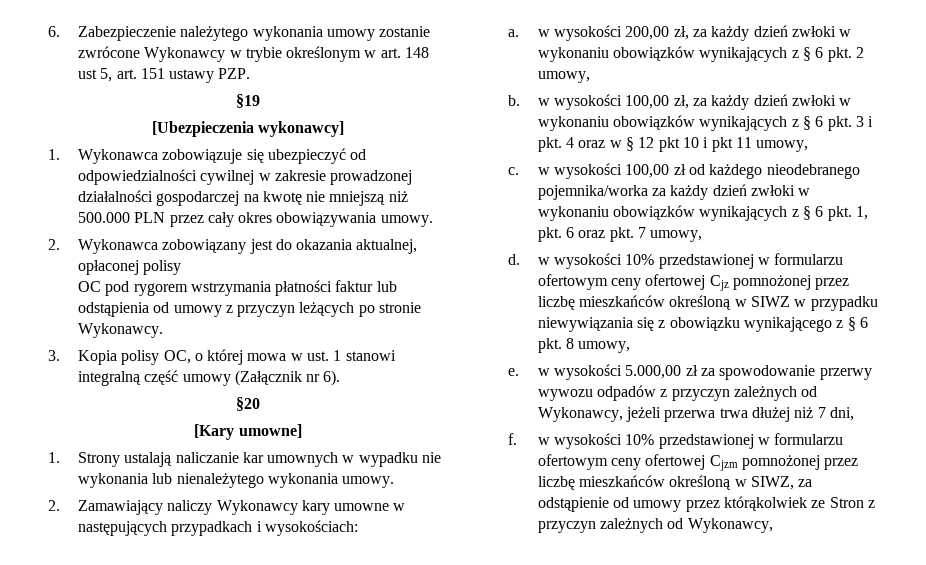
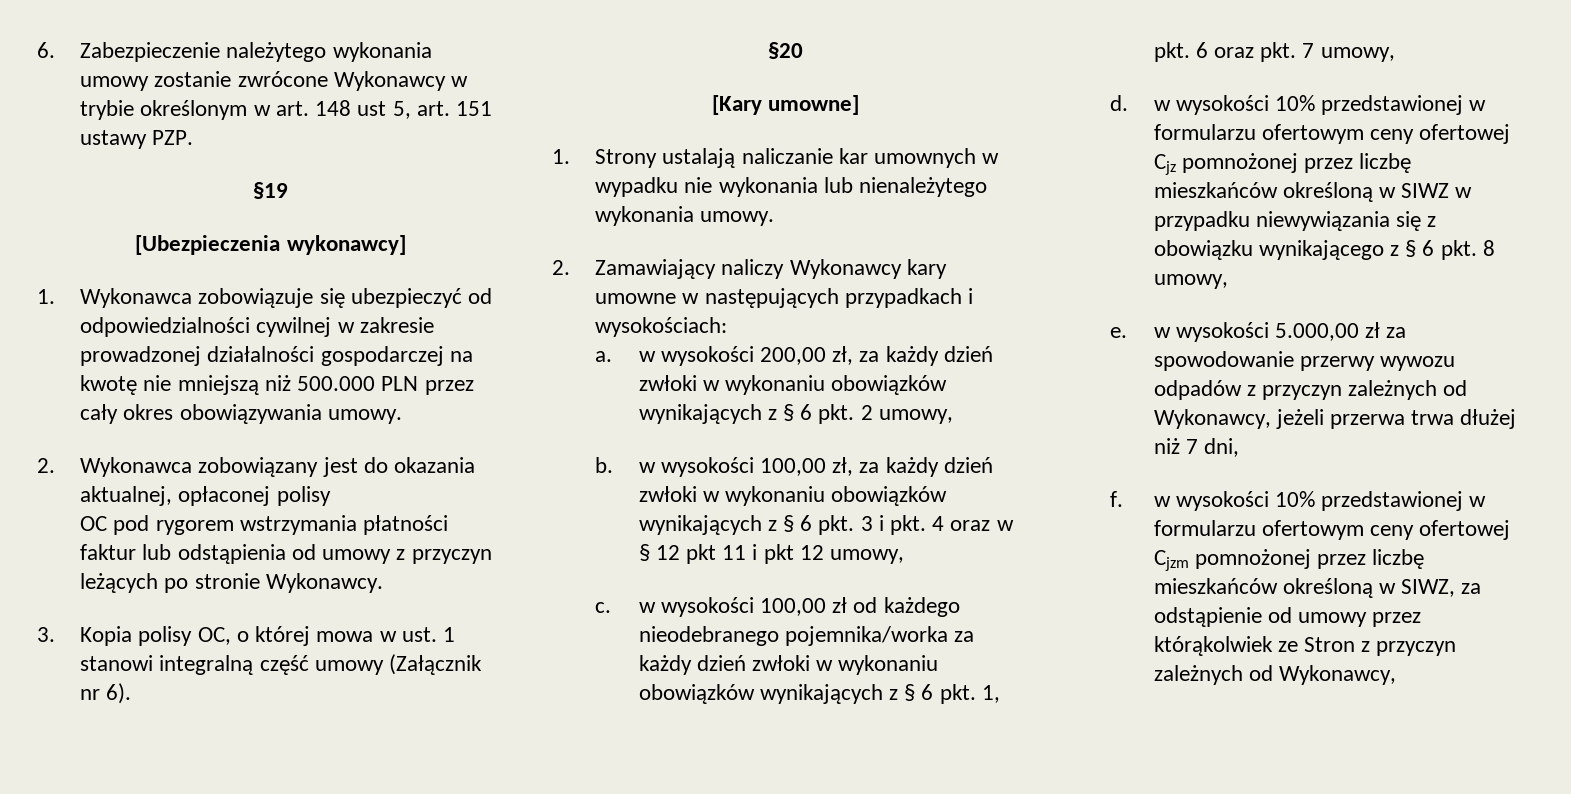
[682,137,699,148] 10 -> [722,545,747,560] 11
[735,137,752,148] 11 -> [799,545,824,560] 12

